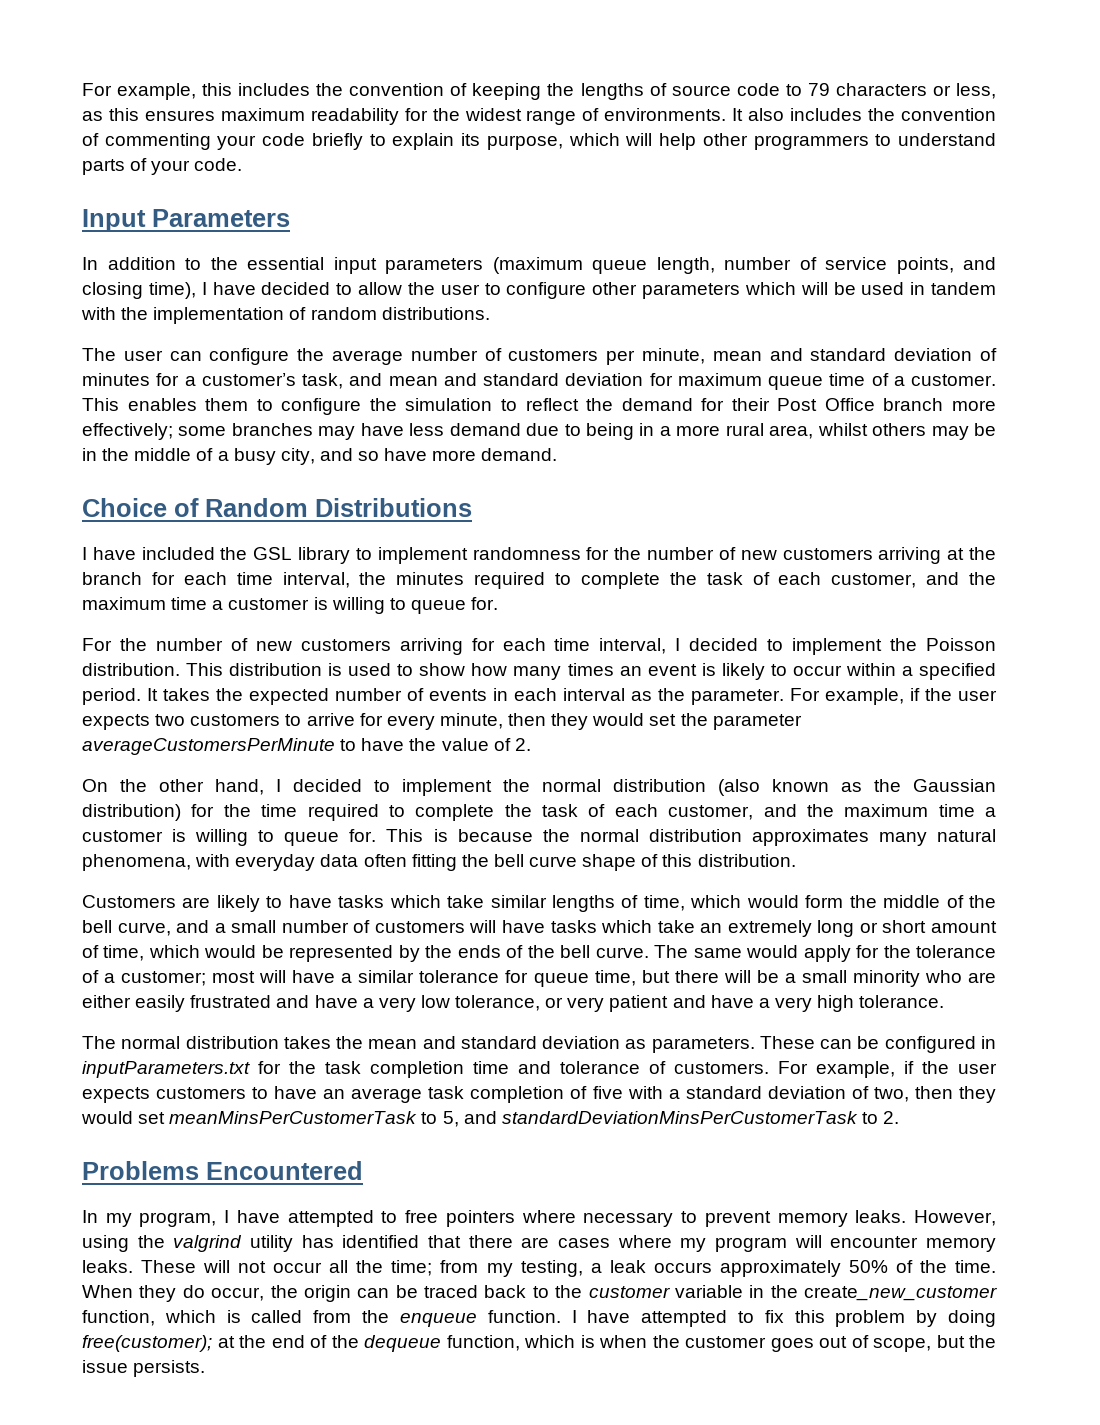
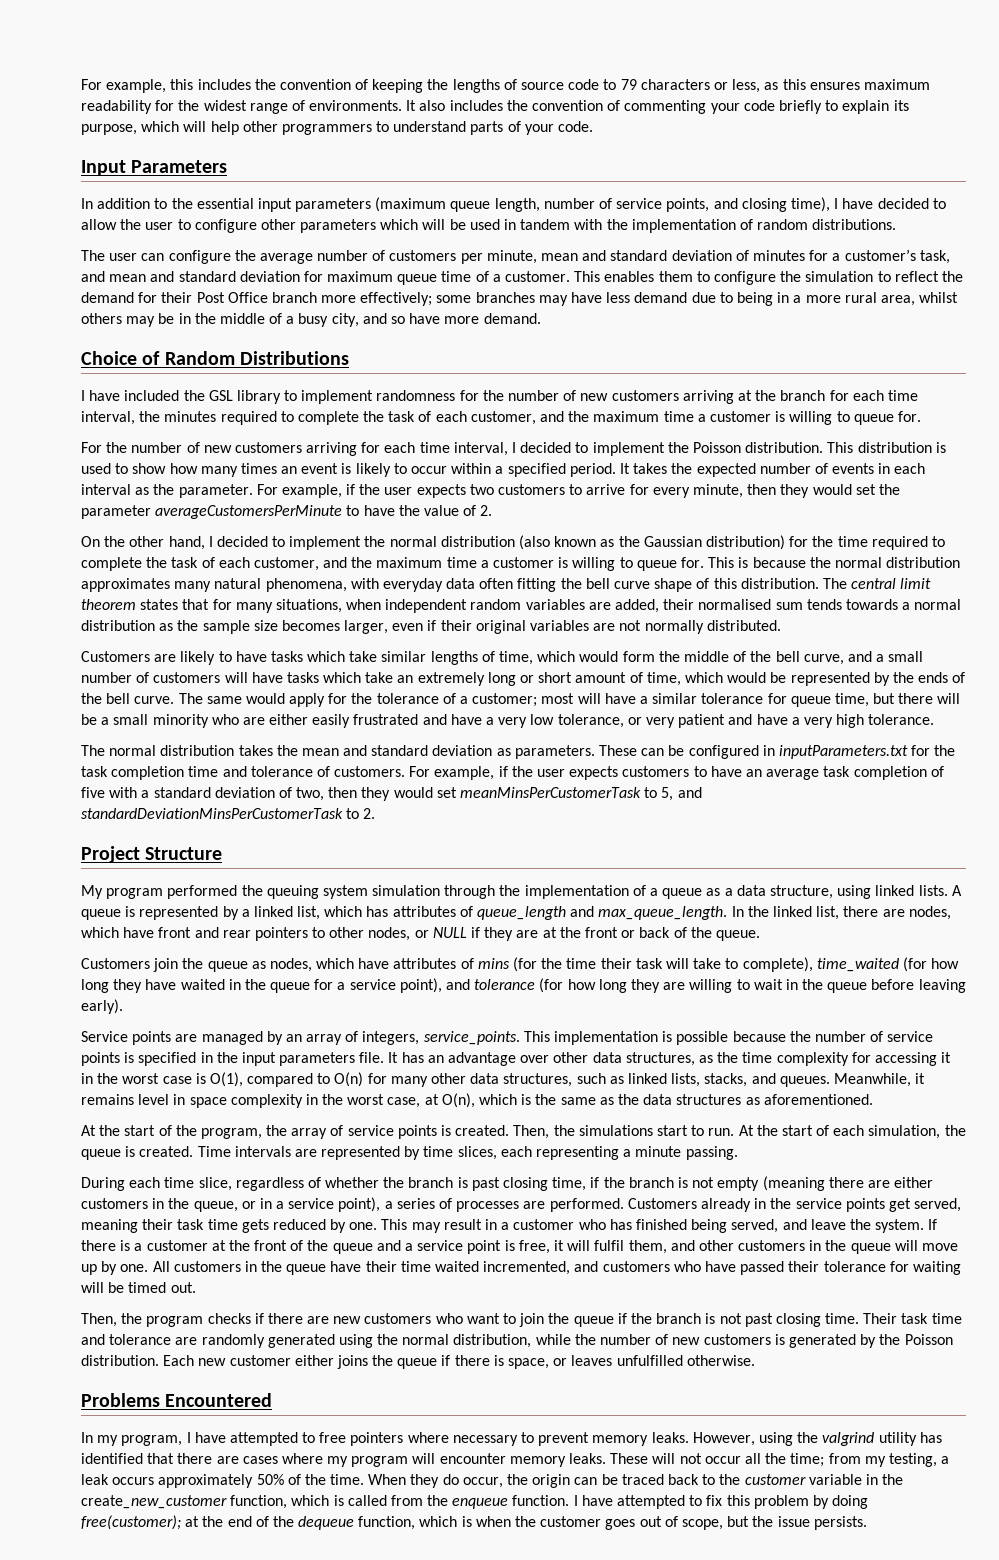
(796, 860) none -> [822,578,932,589] [81,599,962,613] [81,620,781,634] The central limit theorem states that for many situations, when independent random variables are added, their normalised sum tends towards a normal distribution as the sample size becomes larger, even if their original variables are not normally distributed.
(900, 1117) none -> [81,846,223,863] [81,885,962,899] [81,906,951,920] [81,927,760,941] [81,957,960,972] [81,978,966,993] [81,999,123,1014] [81,1031,934,1045] [81,1052,952,1066] [81,1072,926,1087] [81,1093,873,1108] [81,1125,966,1139] [81,1146,738,1160] [81,1176,934,1191] [81,1197,962,1212] [81,1219,938,1233] [81,1240,958,1254] [81,1261,961,1275] [81,1282,196,1293] [81,1313,962,1327] [81,1334,953,1348] [81,1355,755,1369] // Project Structure // My program performed the queuing system simulation through the implementation of a queue as a data structure, using linked lists. A queue is represented by a linked list, which has attributes of queue_length and max_queue_length. In the linked list, there are nodes, which have front and rear pointers to other nodes, or NULL if they are at the front or back of the queue. // Customers join the queue as nodes, which have attributes of mins (for the time their task will take to complete), time_waited (for how long they have waited in the queue for a service point), and tolerance (for how long they are willing to wait in the queue before leaving early). // Service points are managed by an array of integers, service_points. This implementation is possible because the number of service points is specified in the input parameters file. It has an advantage over other data structures, as the time complexity for accessing it in the worst case is O(1), compared to O(n) for many other data structures, such as linked lists, stacks, and queues. Meanwhile, it remains level in space complexity in the worst case, at O(n), which is the same as the data structures as aforementioned. // At the start of the program, the array of service points is created. Then, the simulations start to run. At the start of each simulation, the queue is created. Time intervals are represented by time slices, each representing a minute passing. // During each time slice, regardless of whether the branch is past closing time, if the branch is not empty (meaning there are either customers in the queue, or in a service point), a series of processes are performed. Customers already in the service points get served, meaning their task time gets reduced by one. This may result in a customer who has finished being served, and leave the system. If there is a customer at the front of the queue and a service point is free, it will fulfil them, and other customers in the queue will move up by one. All customers in the queue have their time waited incremented, and customers who have passed their tolerance for waiting will be timed out. // Then, the program checks if there are new customers who want to join the queue if the branch is not past closing time. Their task time and tolerance are randomly generated using the normal distribution, while the number of new customers is generated by the Poisson distribution. Each new customer either joins the queue if there is space, or leaves unfulfilled otherwise.

